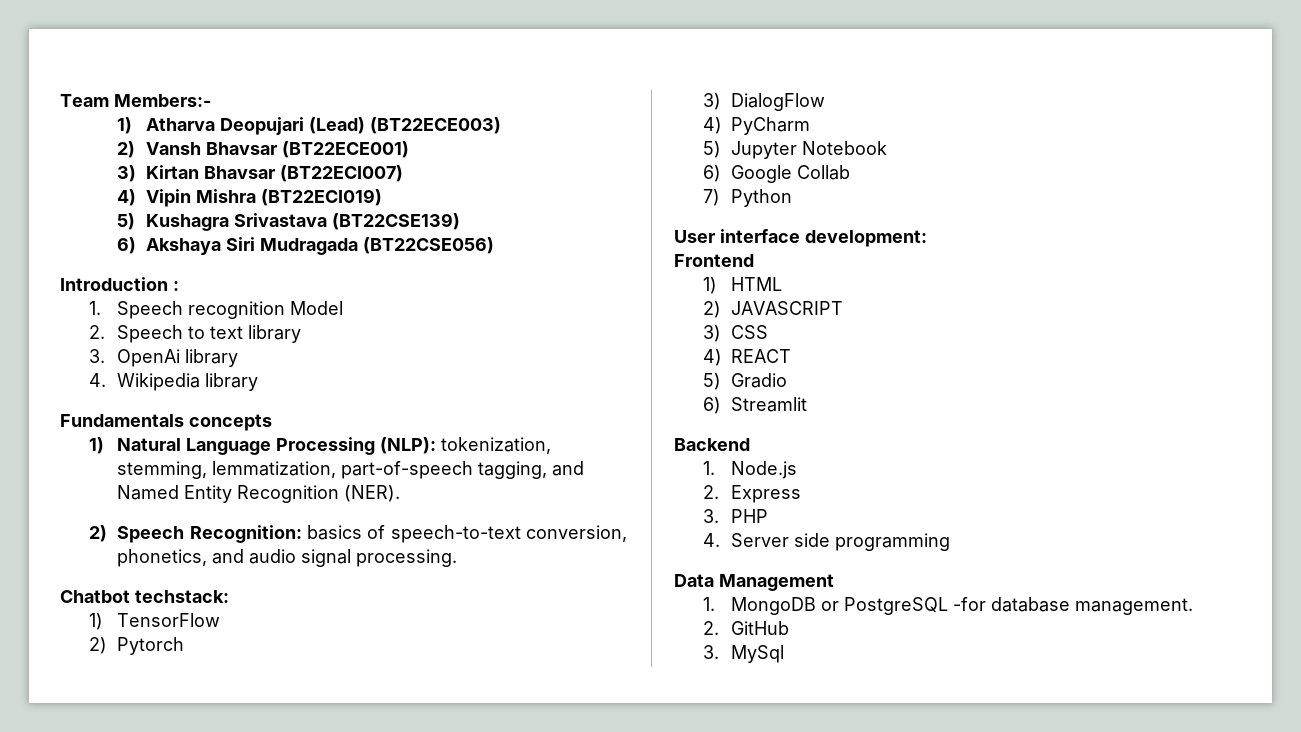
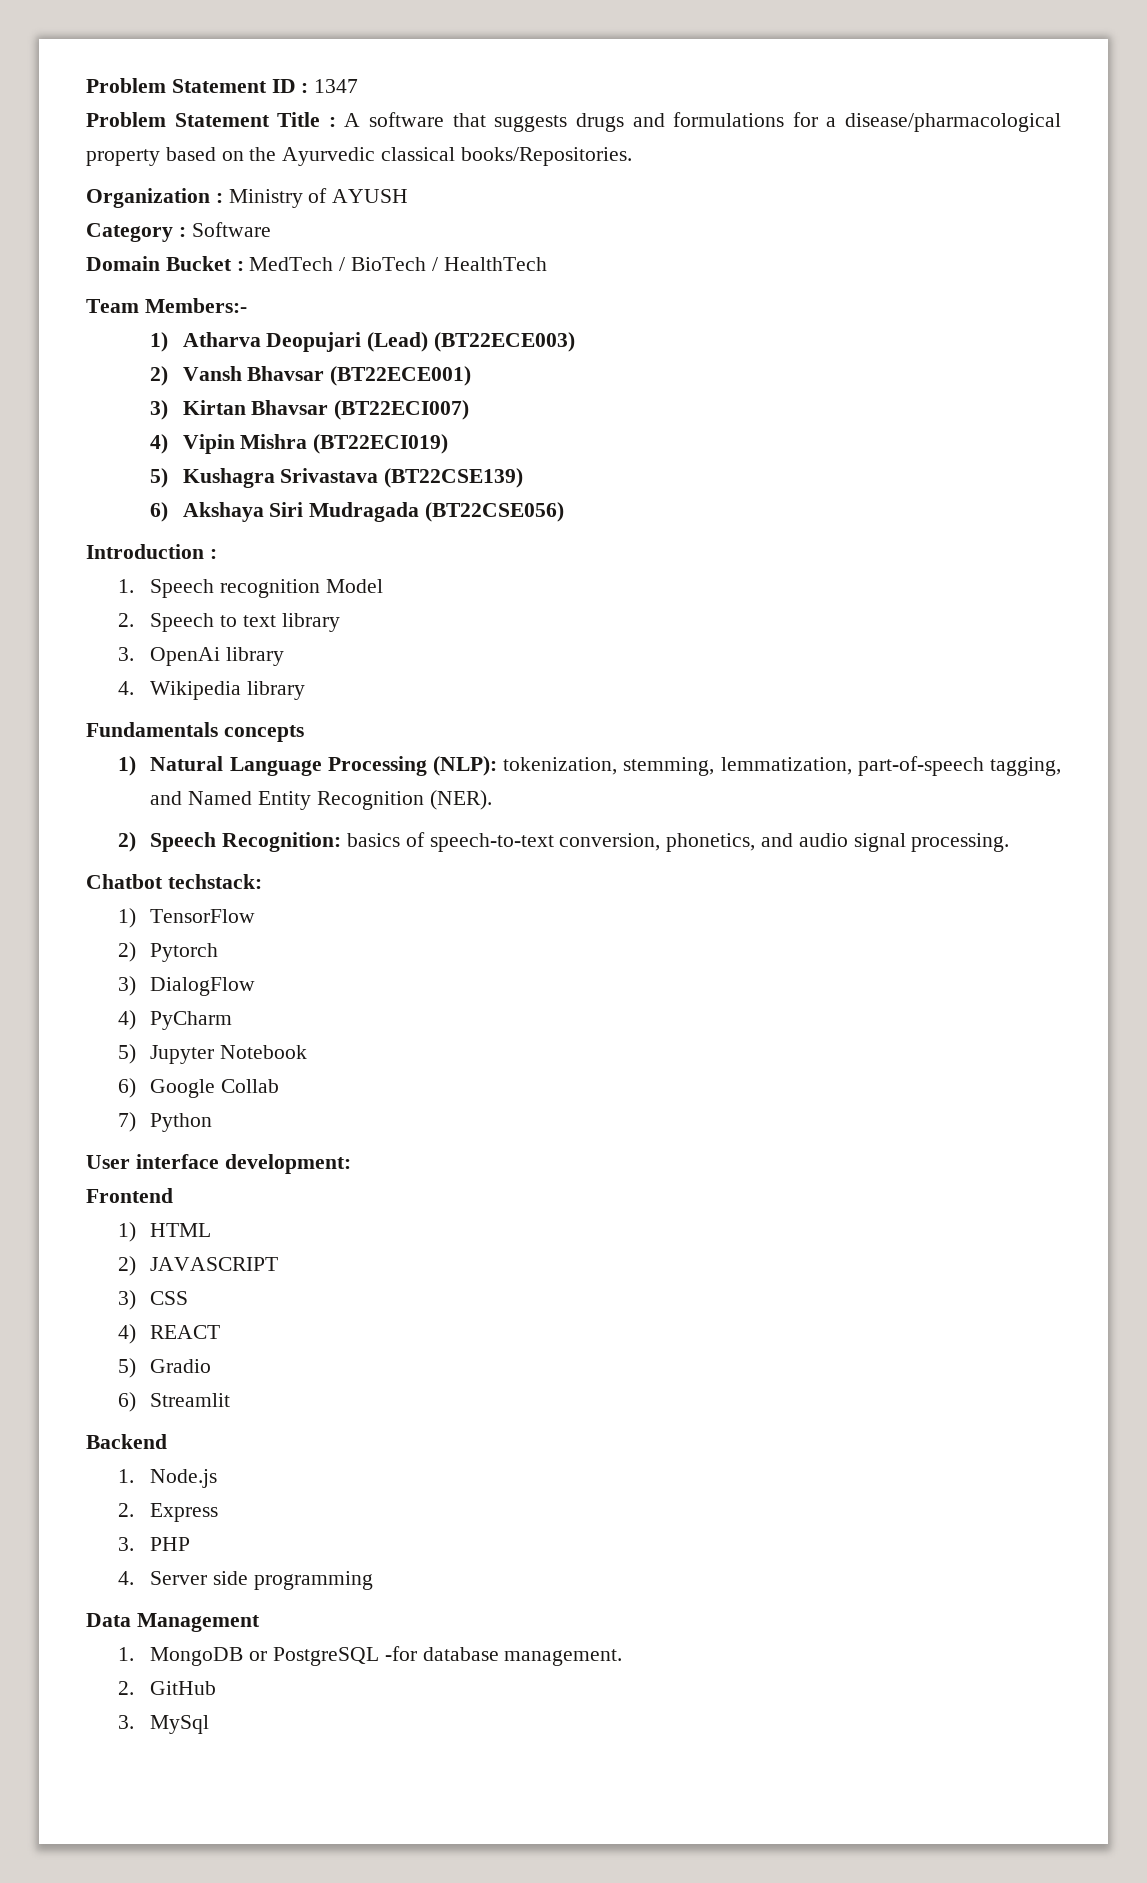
(60, 100) none -> [86,78,359,93] [86,112,1062,132] [86,147,632,166] [86,188,409,208] [86,222,271,242] [86,256,547,271] Problem Statement ID : 1347 // Problem Statement Title : A software that suggests drugs and formulations for a disease/pharmacological property based on the Ayurvedic classical books/Repositories. // Organization : Ministry of AYUSH // Category : Software // Domain Bucket : MedTech / BioTech / HealthTech //

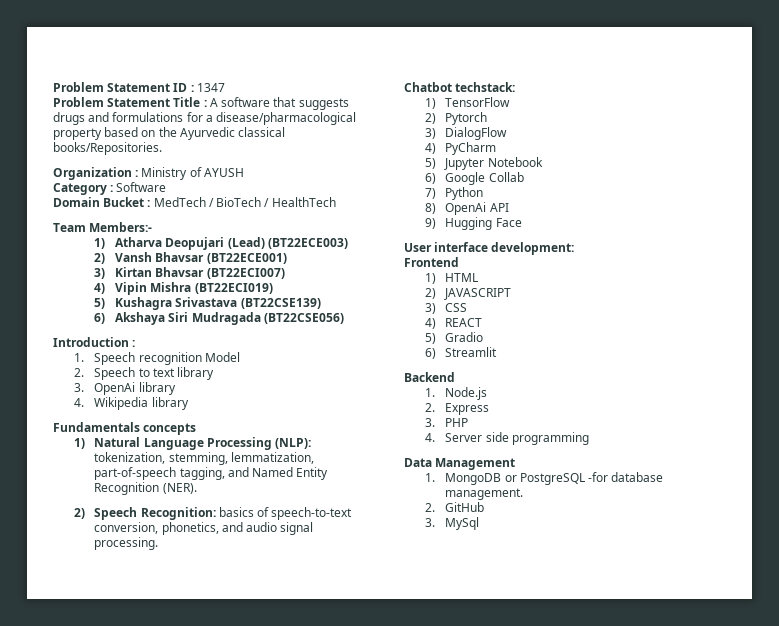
(213, 1122) none -> [424,202,509,215] [424,217,522,230] // 8) OpenAi API // 9) Hugging Face

